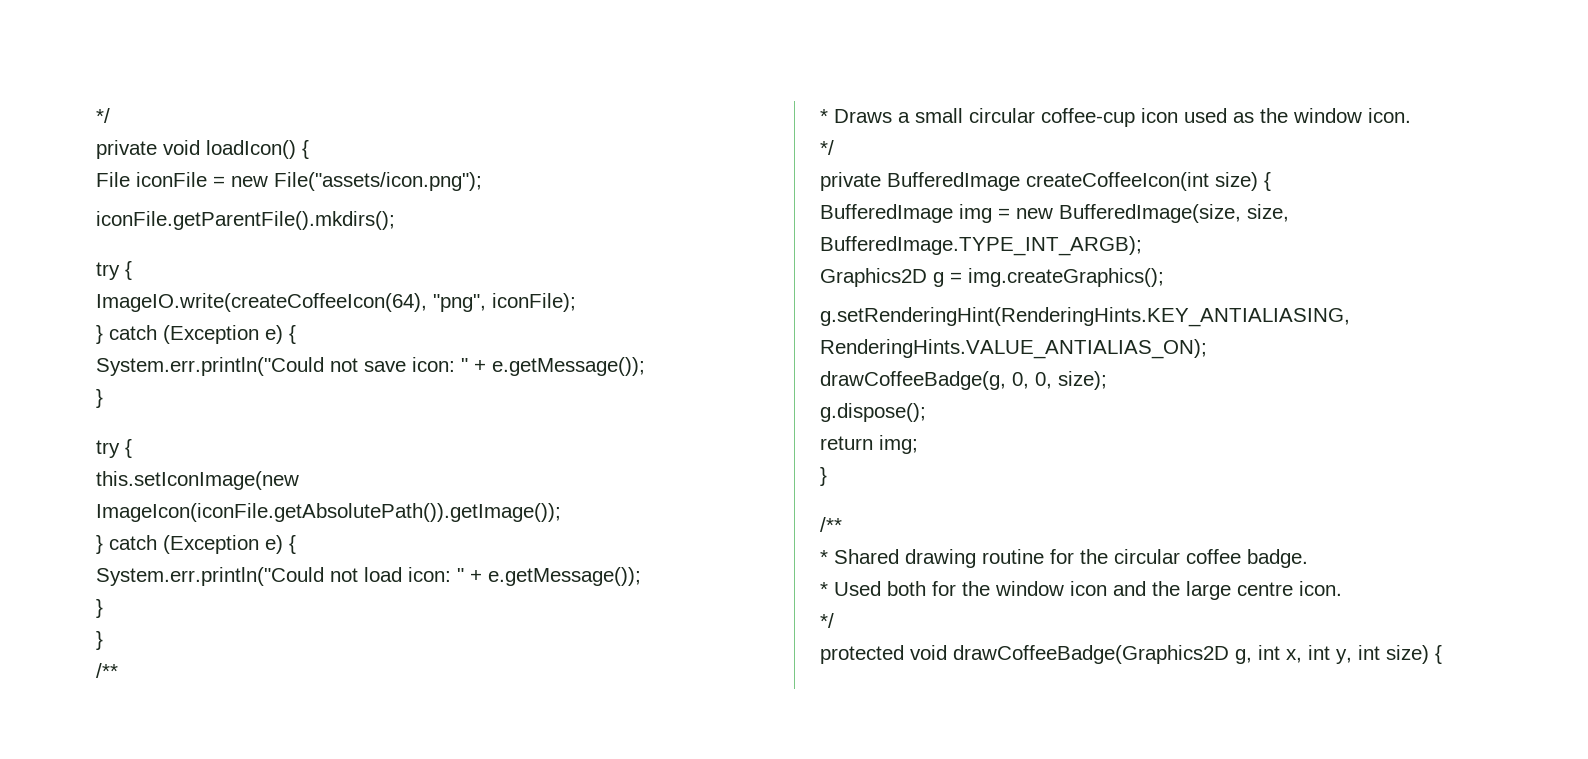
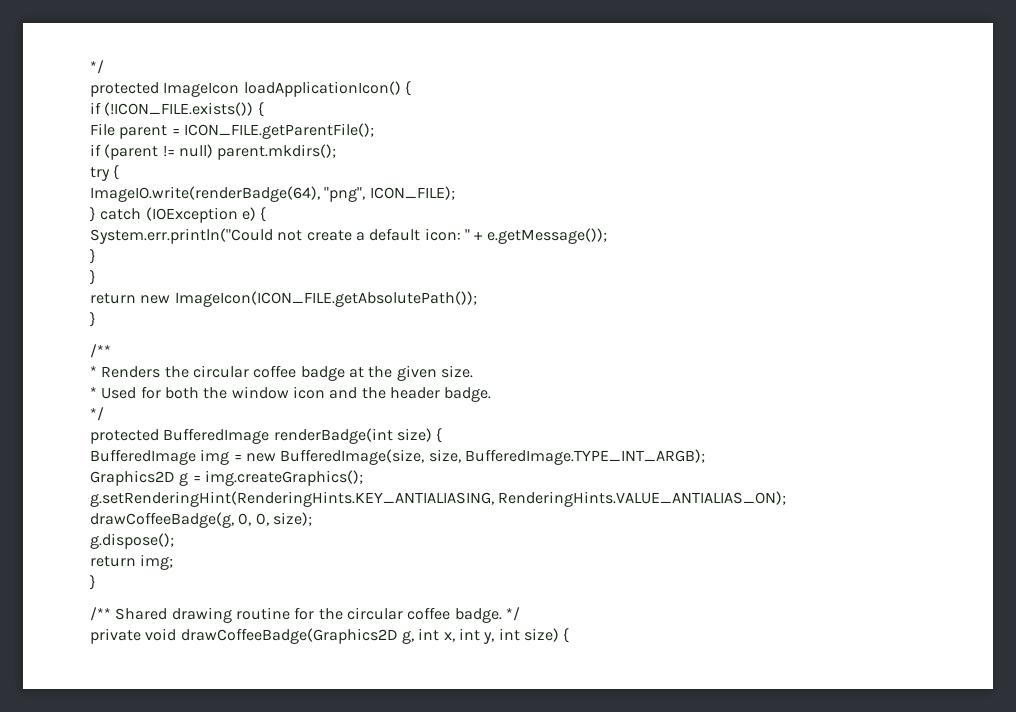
[96,108,110,123] [96,140,309,159] [96,172,482,191] [96,211,395,230] [96,261,132,280] [96,293,576,312] [96,325,296,344] [96,357,645,376] [96,389,103,408] [96,439,132,458] [96,471,299,490] [96,503,561,522] [96,535,296,554] [96,567,402,586] */ // private void loadIcon() { // File iconFile = new File("assets/icon.png"); // iconFile.getParentFile().mkdirs(); // try { // ImageIO.write(createCoffeeIcon(64), "png", iconFile); // } catch (Exception e) { // System.err.println("Could not save icon: " + e.getMessage()); // } // try { // this.setIconImage(new ImageIcon(iconFile.getAbsolutePath()).getImage()); // } catch (Exception e) { // System.err.println("Could not load -> [90,60,104,74] [90,81,411,97] [90,102,264,117] [90,123,374,139] [90,144,337,160] [90,165,120,181] [90,186,455,202] [90,207,267,223] [90,228,421,244] */ // protected ImageIcon loadApplicationIcon() { // if (!ICON_FILE.exists()) { // File parent = ICON_FILE.getParentFile(); // if (parent != null) parent.mkdirs(); // try { // ImageIO.write(renderBadge(64), "png", ICON_FILE); // } catch (IOException e) { // System.err.println("Could not create a default
[96,663,118,678] [820,108,1411,127] [820,140,834,155] [820,172,1209,191] /** // * Draws a small circular coffee-cup icon used as the window icon. // */ // private BufferedImage createCoffeeIcon(int -> [90,291,477,307] [90,312,96,327] [90,344,111,358] [90,365,473,381] [90,386,492,402] [90,407,104,421] [90,428,393,444] return new ImageIcon(ICON_FILE.getAbsolutePath()); // } // /** // * Renders the circular coffee badge at the given size. // * Used for both the window icon and the header badge. // */ // protected BufferedImage renderBadge(int
[820,550,828,564] // * -> (111, 614) none
[820,581,1342,600] [820,613,834,628] [820,645,904,664] // * Used both for the window icon and the large centre icon. // */ // protected -> [505,607,520,621] [90,628,141,644] */ // private

